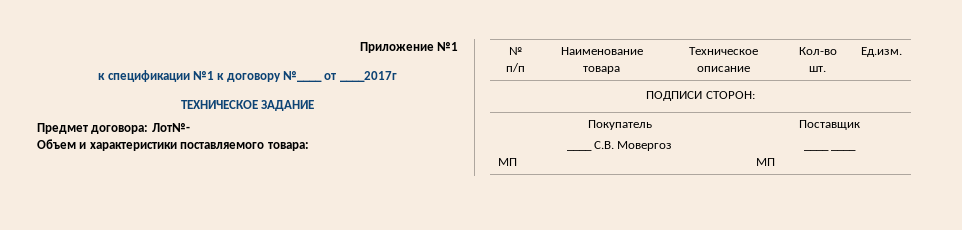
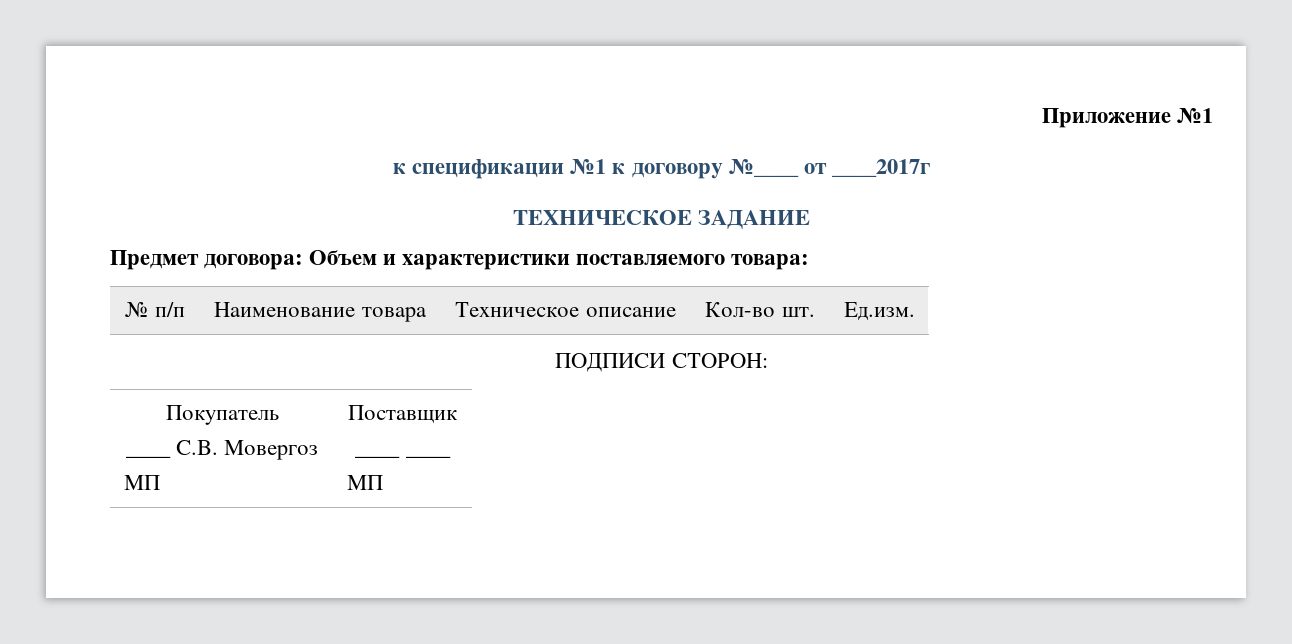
[151,123,190,132] Лот№- // -> (304, 262) none

